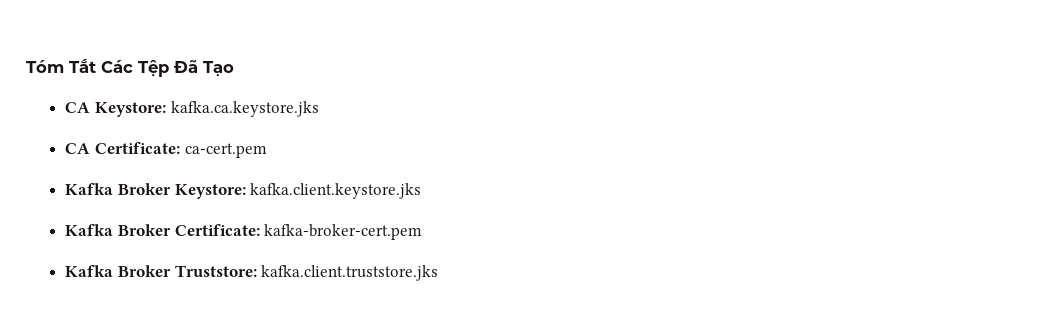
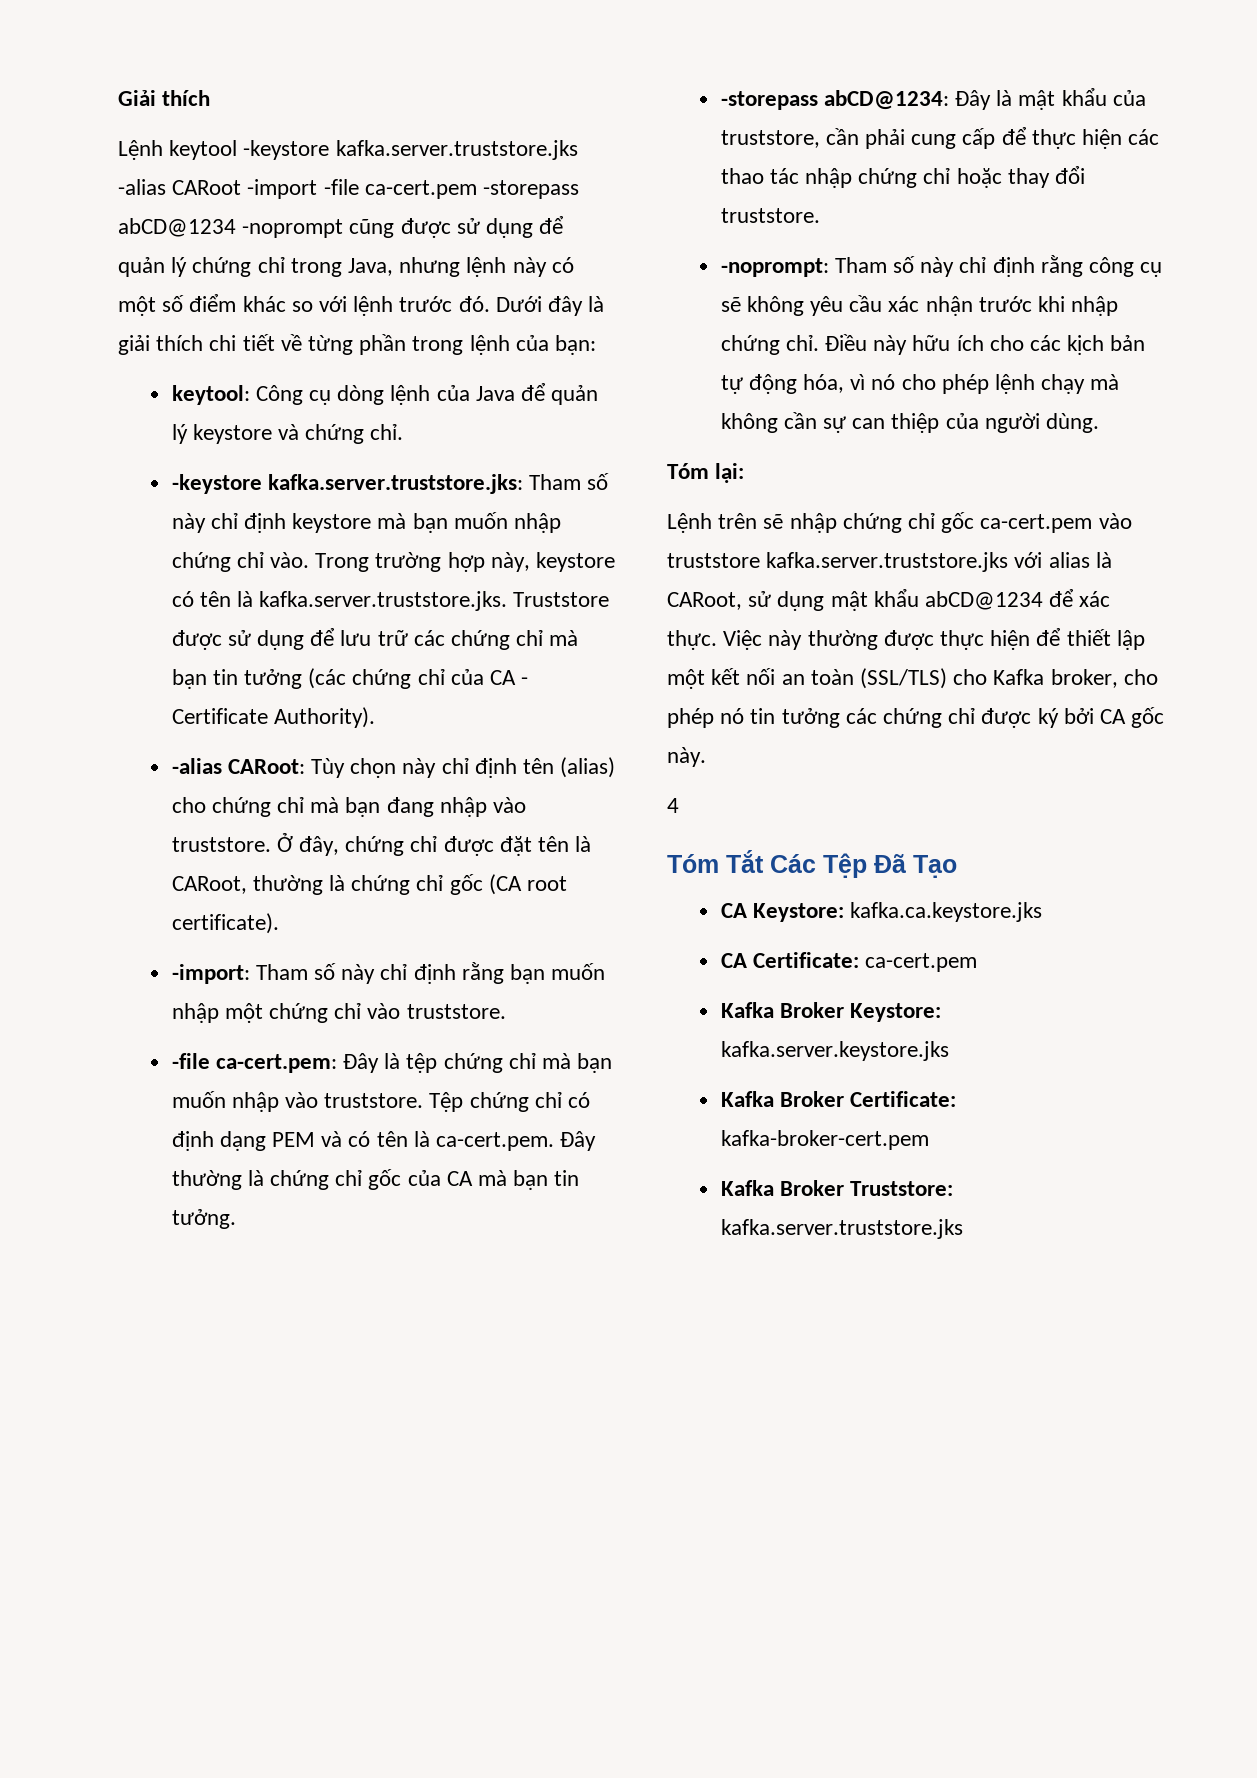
(26, 66) none -> [118,90,211,106] [118,140,578,160] [118,179,580,199] [118,216,565,238] [118,257,574,277] [118,294,605,316] [118,334,597,355] [171,383,599,405] [171,424,404,444] [171,473,610,494] [171,512,562,533] [171,552,616,572] [171,591,610,611] [171,628,579,650] [171,668,529,689] [171,707,375,728] [171,757,616,778] [171,797,527,817] [171,833,592,856] [171,874,568,895] [171,913,279,934] [171,962,606,984] [171,1003,506,1023] [171,1053,613,1073] [171,1091,591,1112] [171,1131,597,1151] [171,1169,580,1190] [171,1209,236,1229] [720,88,1146,110] [720,127,1160,149] [720,166,1086,188] [720,208,820,223] [720,255,1163,277] [720,295,1119,316] [720,334,1146,355] [720,374,1120,394] [720,412,1100,433] [667,463,745,483] [667,512,1132,533] [667,552,1112,572] [667,589,1111,611] [667,628,1145,650] [667,668,1158,689] [667,707,1165,728] [667,747,706,767] [667,798,679,813] Giải thích // Lệnh keytool -keystore kafka.server.truststore.jks -alias CARoot -import -file ca-cert.pem -storepass abCD@1234 -noprompt cũng được sử dụng để quản lý chứng chỉ trong Java, nhưng lệnh này có một số điểm khác so với lệnh trước đó. Dưới đây là giải thích chi tiết về từng phần trong lệnh của bạn: // keytool: Công cụ dòng lệnh của Java để quản lý keystore và chứng chỉ. // -keystore kafka.server.truststore.jks: Tham số này chỉ định keystore mà bạn muốn nhập chứng chỉ vào. Trong trường hợp này, keystore có tên là kafka.server.truststore.jks. Truststore được sử dụng để lưu trữ các chứng chỉ mà bạn tin tưởng (các chứng chỉ của CA - Certificate Authority). // -alias CARoot: Tùy chọn này chỉ định tên (alias) cho chứng chỉ mà bạn đang nhập vào truststore. Ở đây, chứng chỉ được đặt tên là CARoot, thường là chứng chỉ gốc (CA root certificate). // -import: Tham số này chỉ định rằng bạn muốn nhập một chứng chỉ vào truststore. // -file ca-cert.pem: Đây là tệp chứng chỉ mà bạn muốn nhập vào truststore. Tệp chứng chỉ có định dạng PEM và có tên là ca-cert.pem. Đây thường là chứng chỉ gốc của CA mà bạn tin tưởng. // -storepass abCD@1234: Đây là mật khẩu của truststore, cần phải cung cấp để thực hiện các thao tác nhập chứng chỉ hoặc thay đổi truststore. // -noprompt: Tham số này chỉ định rằng công cụ sẽ không yêu cầu xác nhận trước khi nhập chứng chỉ. Điều này hữu ích cho các kịch bản tự động hóa, vì nó cho phép lệnh chạy mà không cần sự can thiệp của người dùng. // Tóm lại: // Lệnh trên sẽ nhập chứng chỉ gốc ca-cert.pem vào truststore kafka.server.truststore.jks với alias là CARoot, sử dụng mật khẩu abCD@1234 để xác thực. Việc này thường được thực hiện để thiết lập một kết nối an toàn (SSL/TLS) cho Kafka broker, cho phép nó tin tưởng các chứng chỉ được ký bởi CA gốc này. // 4 //
[250,183,422,199] kafka.client.keystore.jks -> [720,1041,949,1061] kafka.server.keystore.jks
[261,265,439,281] kafka.client.truststore.jks -> [720,1219,963,1239] kafka.server.truststore.jks

